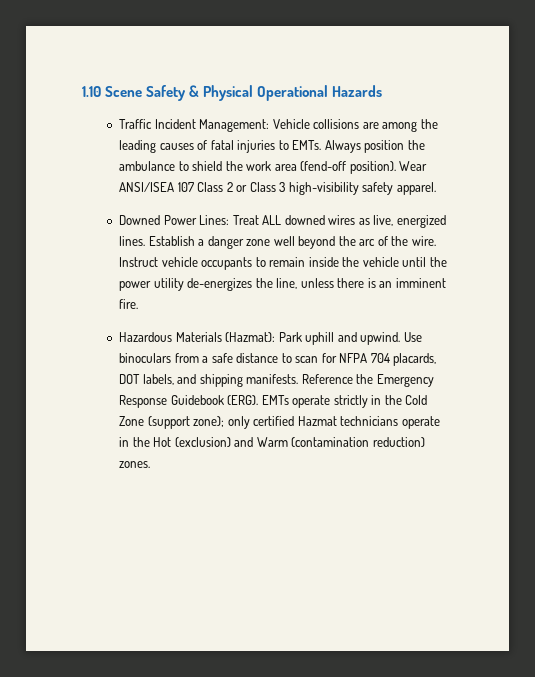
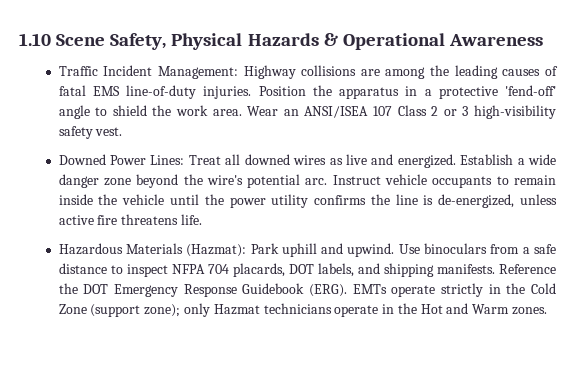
[146,85,383,101] Safety & Physical Operational Hazards -> [110,33,543,50] Safety, Physical Hazards & Operational Awareness
[272,119,310,129] Vehicle -> [243,65,296,79] Highway
[237,140,425,153] [119,161,428,174] injuries to EMTs. Always position the ambulance to shield the work area (fend-off position). Wear -> [92,85,556,99] [58,105,299,119] EMS line-of-duty injuries. Position the apparatus in a protective 'fend-off' angle to shield the work area. Wear an
[249,182,276,192] Class -> (457, 112) none
[396,182,436,195] apparel. -> [95,127,123,136] vest.
[262,215,282,225] ALL -> [225,154,241,165] all
[373,215,446,228] [119,236,146,246] live, energized lines. -> [345,154,456,168] live and energized.
(205, 242) none -> [528,154,557,165] wide
[273,236,295,246] well -> (131, 182) none
[359,236,436,246] arc of the wire. -> [206,174,328,188] wire's potential arc.
[187,278,446,291] [119,299,139,309] de-energizes the line, unless there is an imminent fire. -> [314,194,557,208] [58,214,202,225] confirms the line is de-energized, unless active fire threatens life.
[295,353,337,363] scan for -> [126,264,168,277] inspect
(374, 379) none -> [83,284,109,294] DOT
[253,416,295,426] certified -> (210, 310) none
[174,437,231,447] (exclusion) -> (443, 309) none
[291,437,425,447] (contamination reduction) -> (510, 309) none

